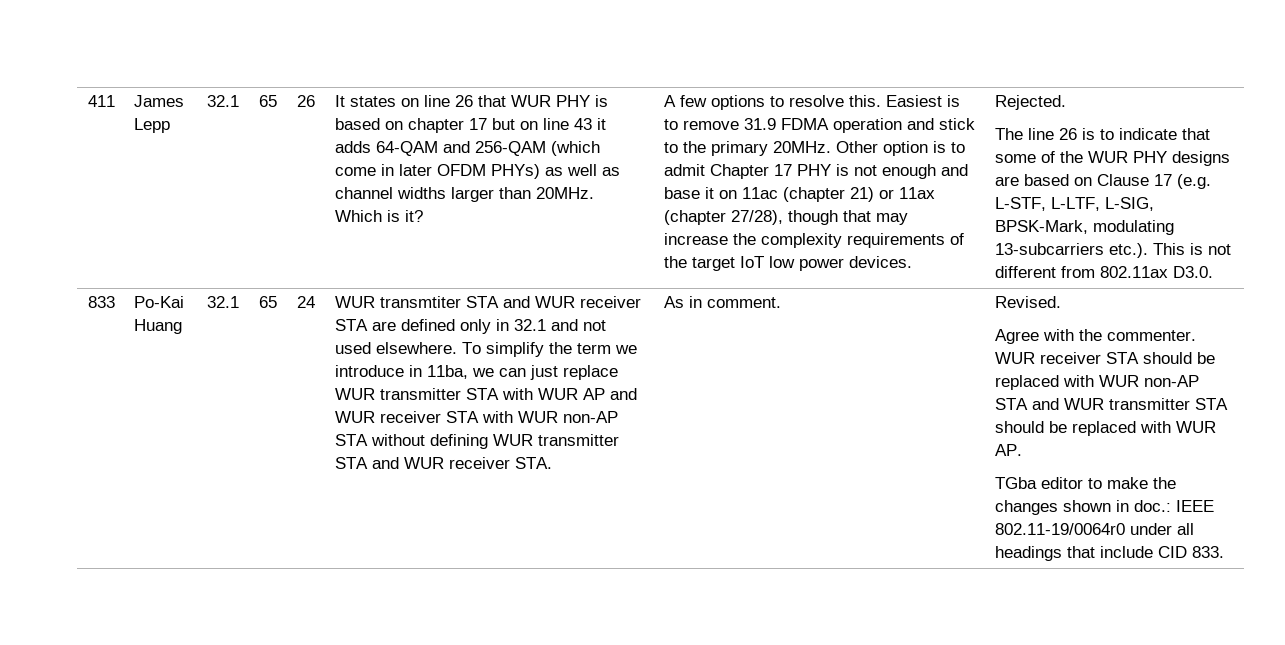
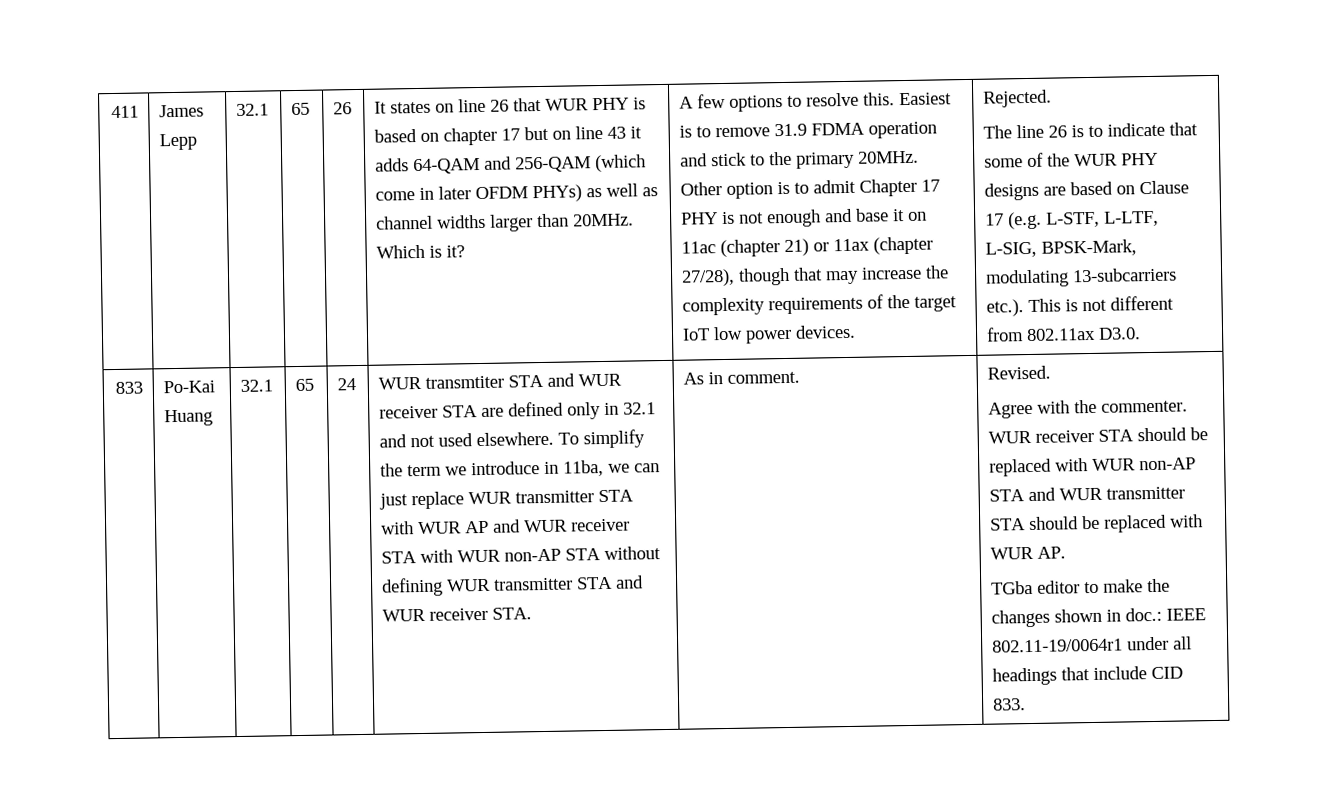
[994,523,1125,535] 802.11-19/0064r0 -> [992,638,1124,653] 802.11-19/0064r1

